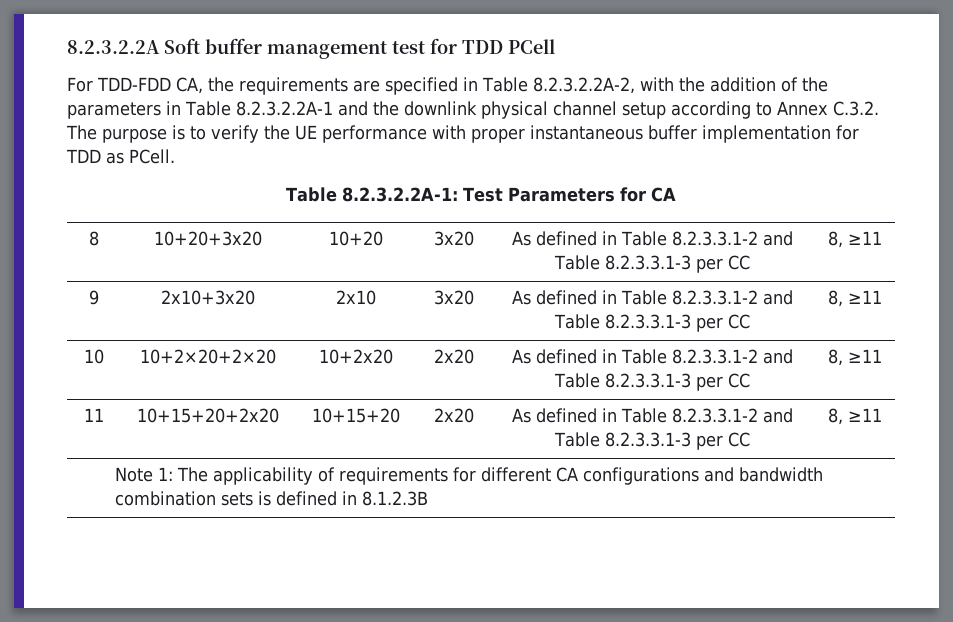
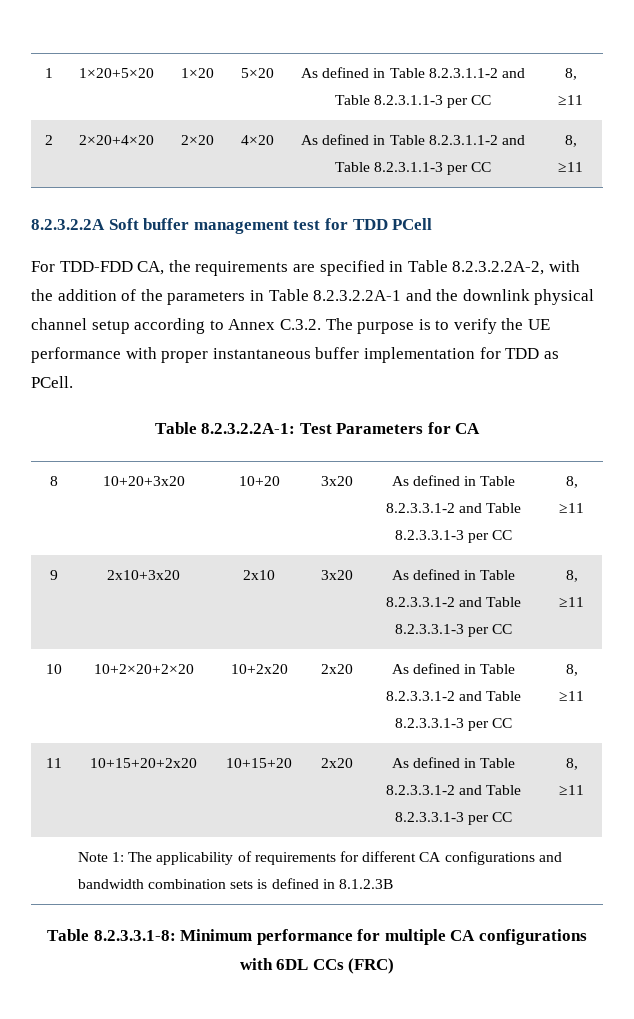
(67, 47) none -> [44,68,53,78] [79,68,154,78] [181,68,214,78] [241,68,274,78] [301,67,525,78] [334,95,492,108] [564,68,577,80] [558,95,583,105] [44,135,53,145] [79,135,154,145] [181,135,214,145] [241,135,274,145] [301,134,525,145] [334,162,492,175] [564,135,577,147] [558,162,583,172] 1 | 1×20+5×20 | 1×20 | 5×20 | As defined in Table 8.2.3.1.1-2 and Table 8.2.3.1.1-3 per CC | 8, ≥11 // 2 | 2×20+4×20 | 2×20 | 4×20 | As defined in Table 8.2.3.1.1-2 and Table 8.2.3.1.1-3 per CC | 8, ≥11 //
(429, 498) none -> [46,929,588,945] [239,958,395,974] // Table 8.2.3.3.1-8: Minimum performance for multiple CA configurations with 6DL CCs (FRC)

